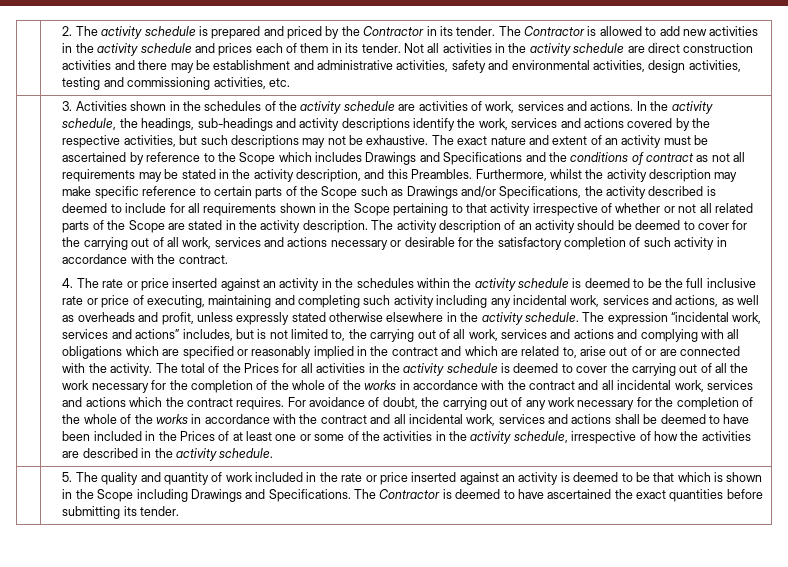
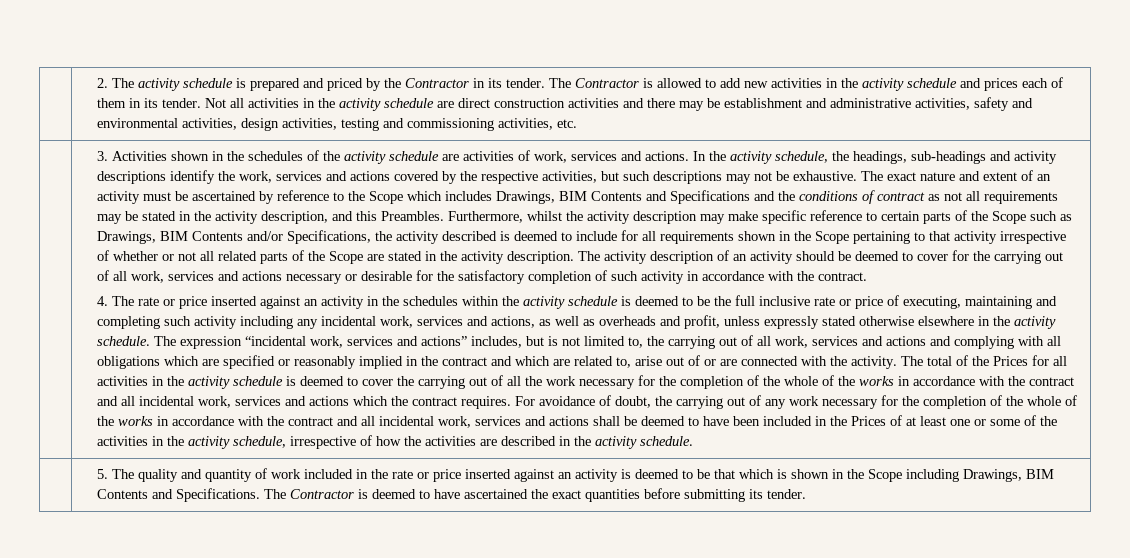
[365,152,417,165] Drawings -> [496,191,643,204] Drawings, BIM Contents
[406,186,458,199] Drawings -> [97,231,244,244] Drawings, BIM Contents
[190,489,242,502] Drawings -> [963,469,1055,482] [97,489,149,499] Drawings, BIM Contents

